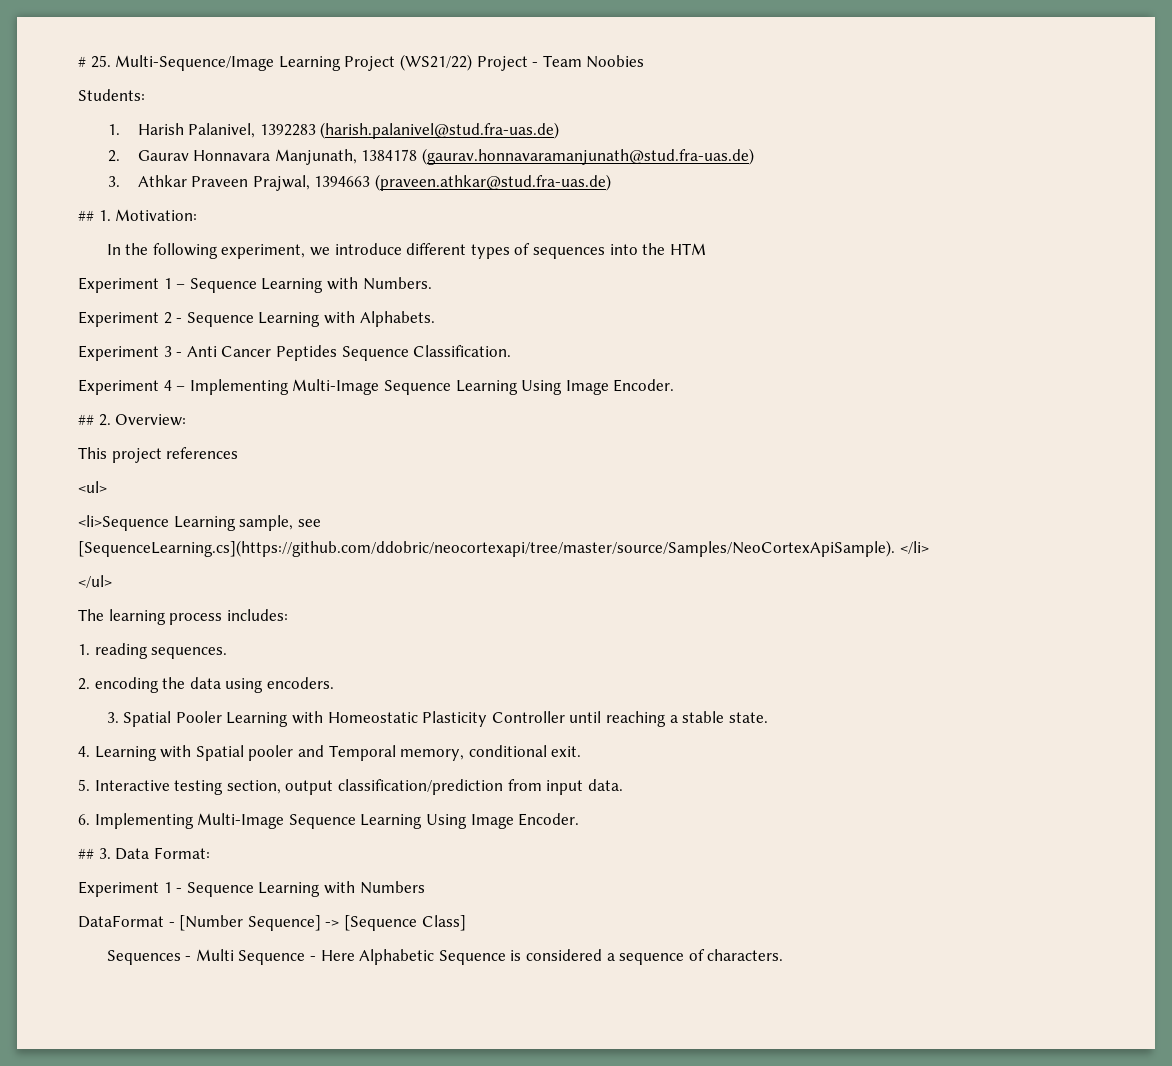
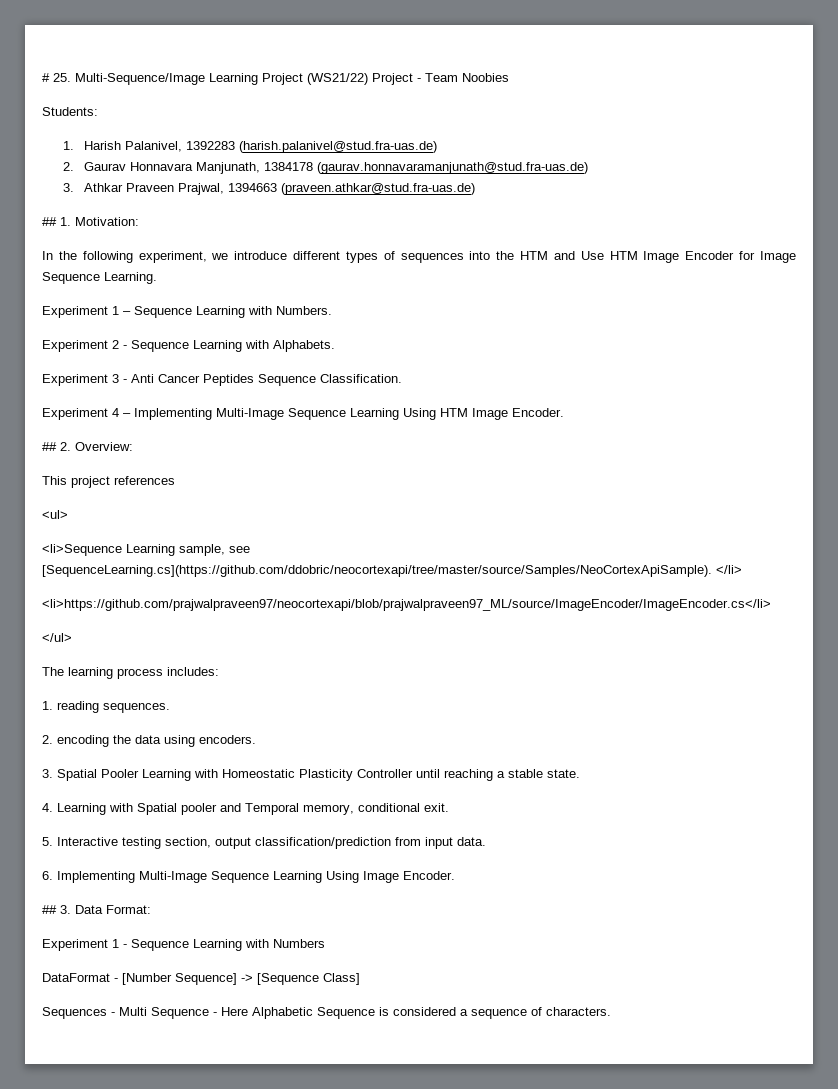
(706, 249) none -> [553,251,797,263] [42,272,157,284] and Use HTM Image Encoder for Image Sequence Learning.
(563, 387) none -> [440,408,468,417] HTM
(929, 547) none -> [42,599,771,611] // <li>https://github.com/prajwalpraveen97/neocortexapi/blob/prajwalpraveen97_ML/source/ImageEncoder/ImageEncoder.cs</li>

